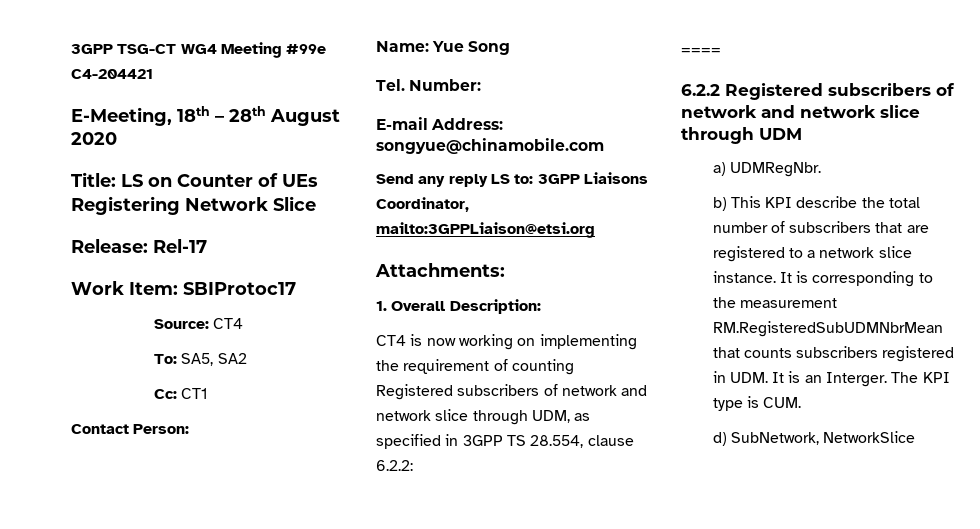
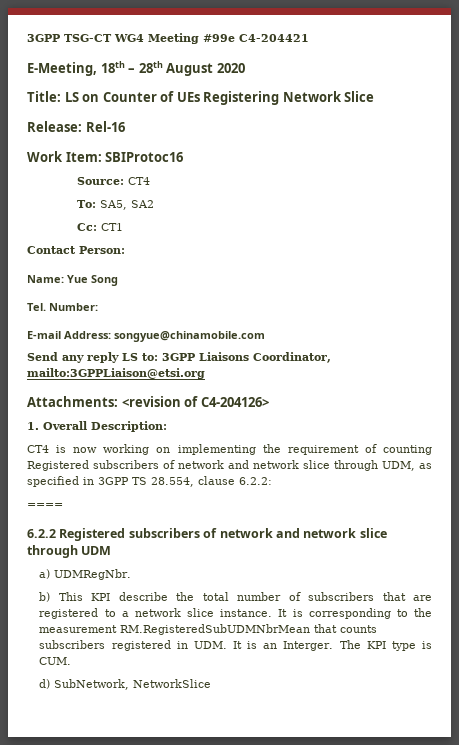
[153,239,207,253] Rel-17 -> [85,121,125,132] Rel-16
[183,282,296,295] SBIProtoc17 -> [105,152,184,162] SBIProtoc16
(505, 270) none -> [121,396,269,407] <revision of C4-204126>

